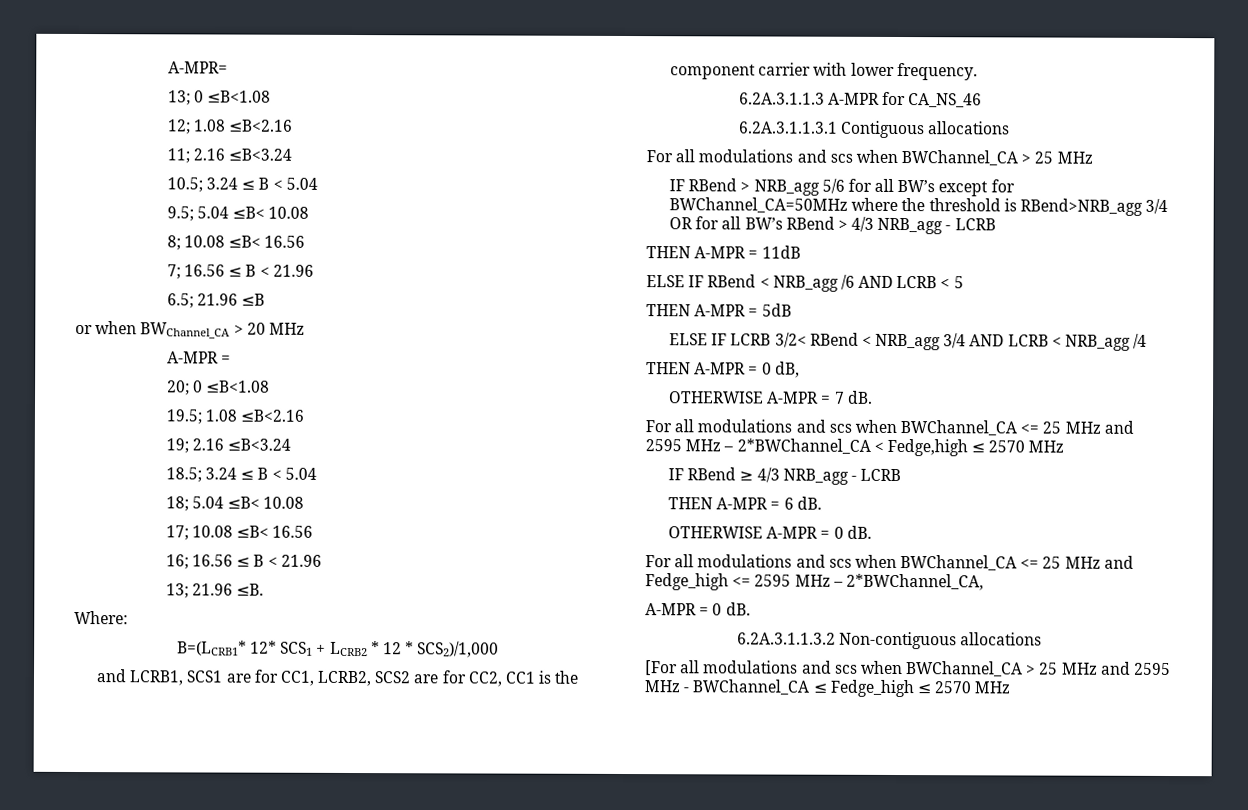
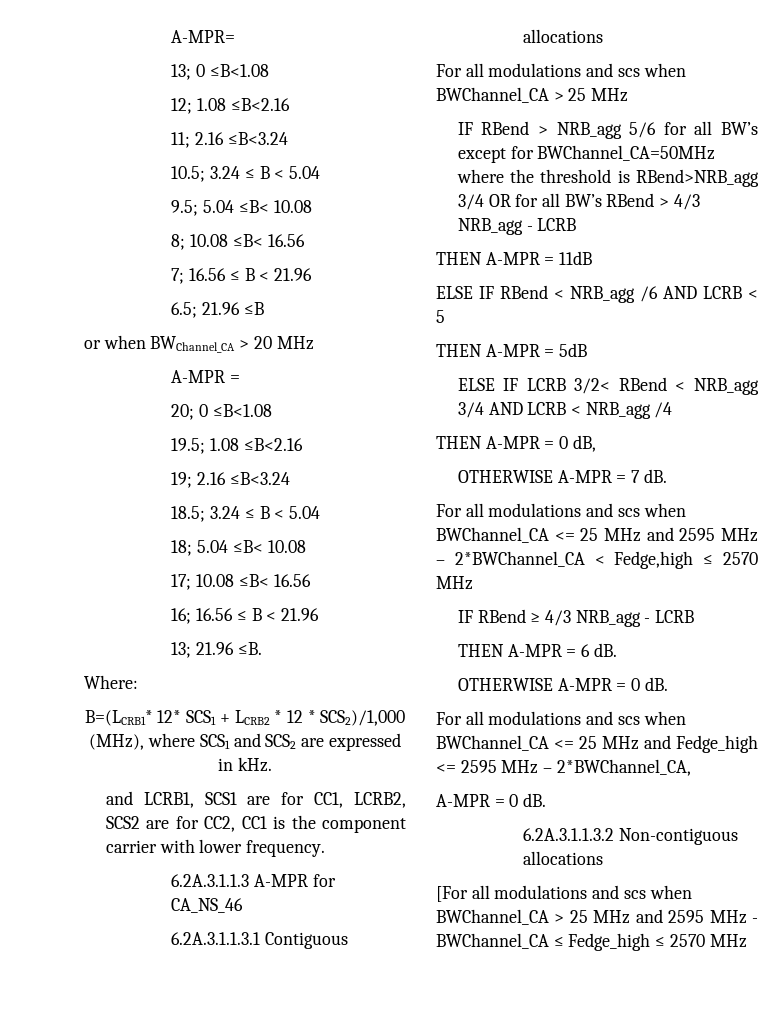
(500, 649) none -> [89,733,401,751] [218,757,272,772] (MHz), where SCS1 and SCS2 are expressed in kHz.

